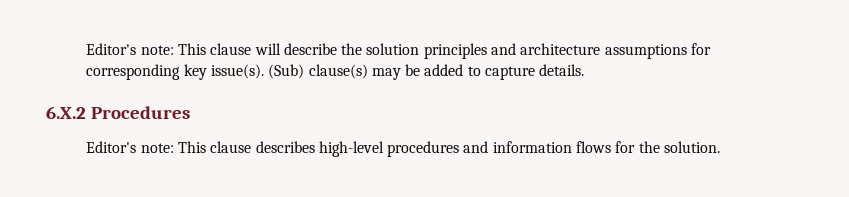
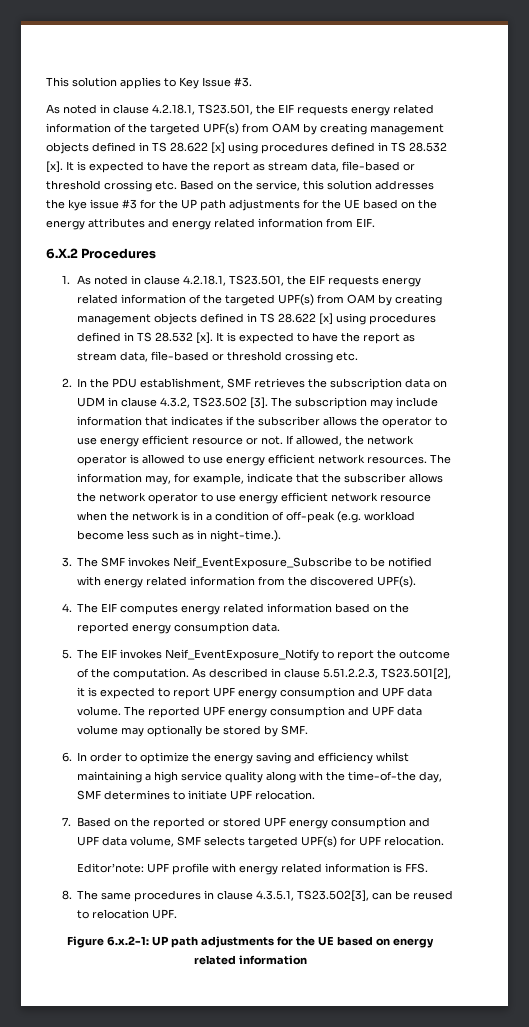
[86,43,712,59] [86,64,585,80] [46,106,190,119] [86,141,721,157] Editor's note: This clause will describe the solution principles and architecture assumptions for corresponding key issue(s). (Sub) clause(s) may be added to capture details. // 6.X.2 Procedures // Editor's note: This clause describes high-level procedures and information flows for the solution. -> [46,77,252,89] [46,104,434,116] [46,123,444,135] [46,142,447,154] [46,161,415,173] [46,180,434,192] [46,199,437,211] [46,218,375,230] [46,248,157,259] [61,275,422,287] [77,294,443,306] [77,313,437,325] [77,332,416,344] [77,351,359,363] [61,378,448,390] [77,397,439,409] [77,416,448,428] [77,435,415,447] [77,454,452,466] [77,473,444,485] [77,492,432,504] [77,511,416,523] [77,530,282,542] [61,557,433,569] [77,576,417,588] [61,603,410,615] [77,622,281,634] [61,649,451,661] [77,668,452,680] [77,687,433,699] [77,706,423,718] [77,725,309,737] [61,752,410,764] [77,771,443,783] [77,790,316,800] [61,817,431,829] [77,836,445,848] [77,863,429,875] [61,890,454,902] [77,909,178,919] [67,936,434,948] [193,955,307,965] This solution applies to Key Issue #3. // As noted in clause 4.2.18.1, TS23.501, the EIF requests energy related information of the targeted UPF(s) from OAM by creating management objects defined in TS 28.622 [x] using procedures defined in TS 28.532 [x]. It is expected to have the report as stream data, file-based or threshold crossing etc. Based on the service, this solution addresses the kye issue #3 for the UP path adjustments for the UE based on the energy attributes and energy related information from EIF. // 6.X.2 Procedures // 1. As noted in clause 4.2.18.1, TS23.501, the EIF requests energy related information of the targeted UPF(s) from OAM by creating management objects defined in TS 28.622 [x] using procedures defined in TS 28.532 [x]. It is expected to have the report as stream data, file-based or threshold crossing etc. // 2. In the PDU establishment, SMF retrieves the subscription data on UDM in clause 4.3.2, TS23.502 [3]. The subscription may include information that indicates if the subscriber allows the operator to use energy efficient resource or not. If allowed, the network operator is allowed to use energy efficient network resources. The information may, for example, indicate that the subscriber allows the network operator to use energy efficient network resource when the network is in a condition of off-peak (e.g. workload become less such as in night-time.). // 3. The SMF invokes Neif_EventExposure_Subscribe to be notified with energy related information from the discovered UPF(s). // 4. The EIF computes energy related information based on the reported energy consumption data. // 5. The EIF invokes Neif_EventExposure_Notify to report the outcome of the computation. As described in clause 5.51.2.2.3, TS23.501[2], it is expected to report UPF energy consumption and UPF data volume. The reported UPF energy consumption and UPF data volume may optionally be stored by SMF. // 6. In order to optimize the energy saving and efficiency whilst maintaining a high service quality along with the time-of-the day, SMF determines to initiate UPF relocation. // 7. Based on the reported or stored UPF energy consumption and UPF data volume, SMF selects targeted UPF(s) for UPF relocation. // Editor’note: UPF profile with energy related information is FFS. // 8. The same procedures in clause 4.3.5.1, TS23.502[3], can be reused to relocation UPF. // Figure 6.x.2-1: UP path adjustments for the UE based on energy related information

